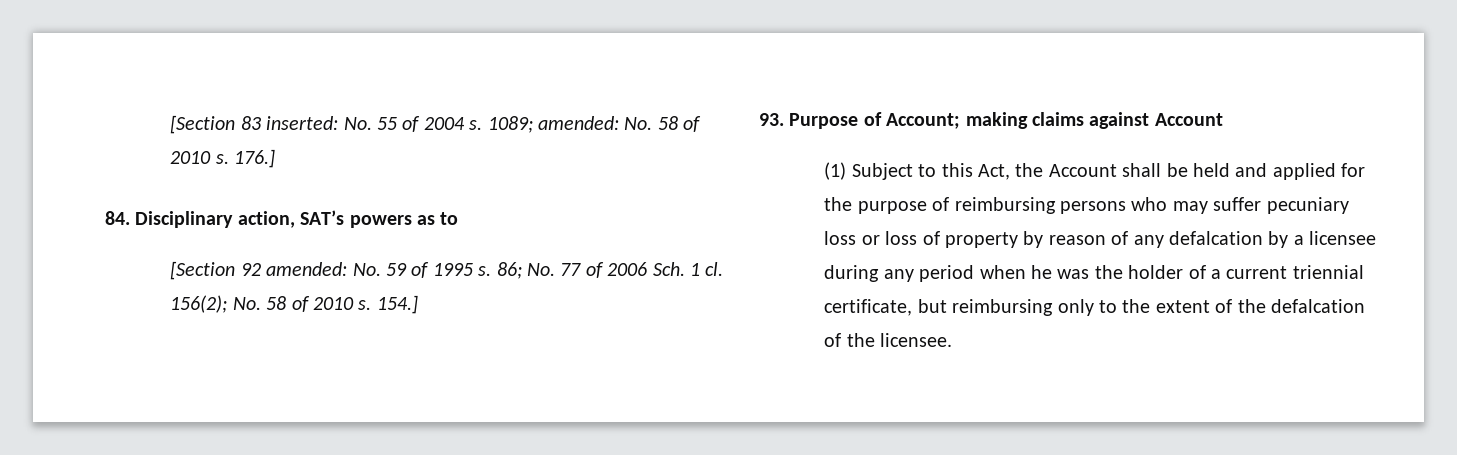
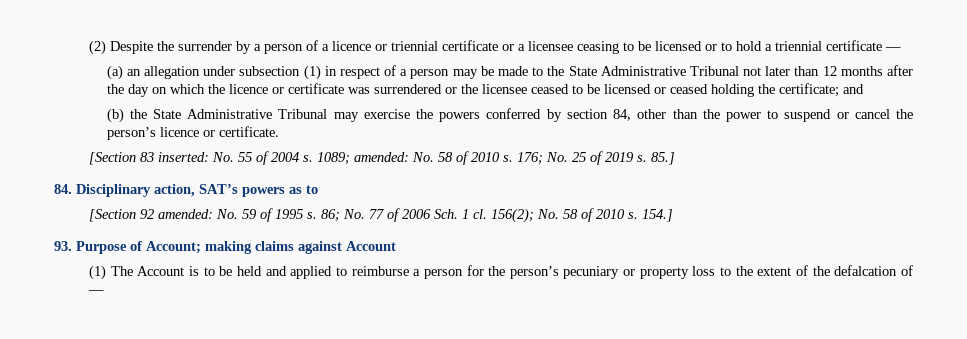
(170, 124) none -> [89,40,902,55] [106,65,913,80] [106,83,864,97] [106,108,914,123] [106,126,279,140] (2) Despite the surrender by a person of a licence or triennial certificate or a licensee ceasing to be licensed or to hold a triennial certificate — // (a) an allegation under subsection (1) in respect of a person may be made to the State Administrative Tribunal not later than 12 months after the day on which the licence or certificate was surrendered or the licensee ceased to be licensed or ceased holding the certificate; and // (b) the State Administrative Tribunal may exercise the powers conferred by section 84, other than the power to suspend or cancel the person’s licence or certificate. //
[234,149,276,168] 176.] -> [517,151,676,165] 176; No. 25 of 2019 s. 85.]
[851,163,1366,180] [824,197,1349,214] [824,231,1377,248] [824,265,1364,282] [824,299,1094,316] Subject to this Act, the Account shall be held and applied for the purpose of reimbursing persons who may suffer pecuniary loss or loss of property by reason of any defalcation by a licensee during any period when he was the holder of a current triennial certificate, but reimbursing only -> [110,265,716,279] The Account is to be held and applied to reimburse a person for the person’s pecuniary or property loss
[846,333,953,347] the licensee. -> [88,290,105,294] —

